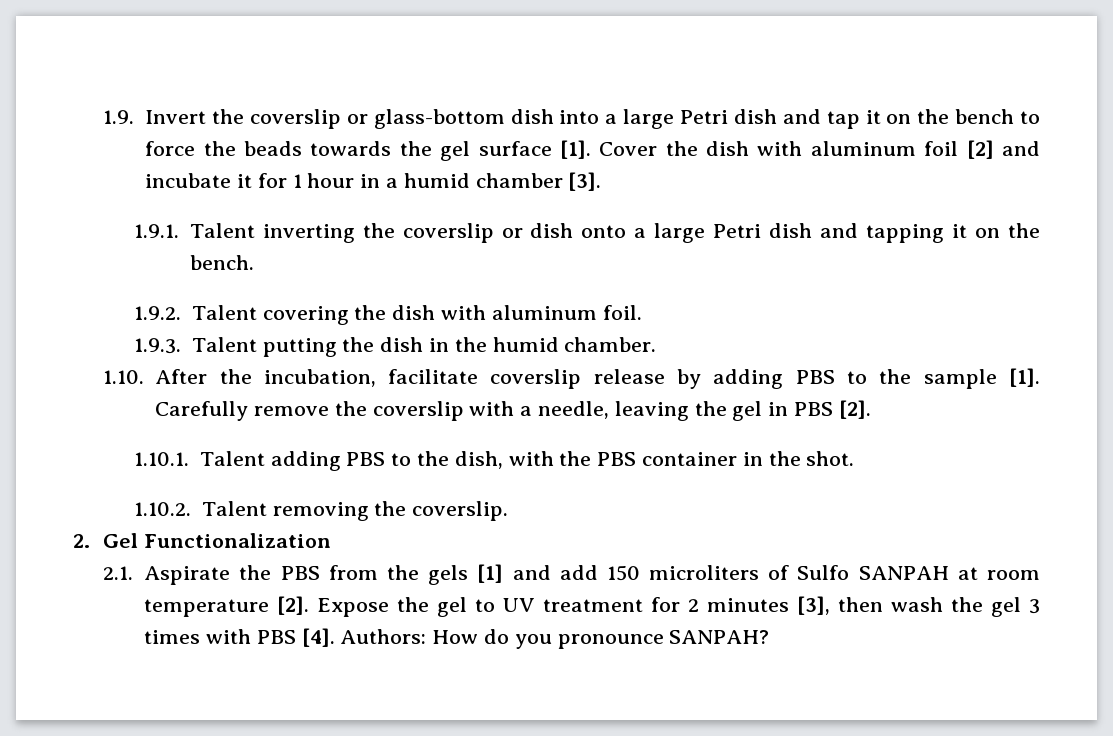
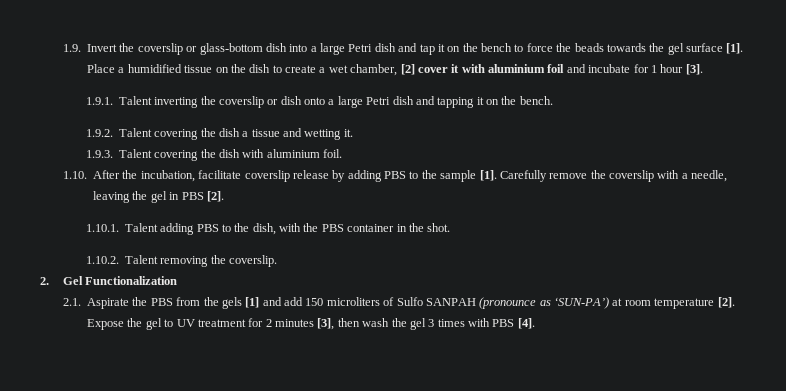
[599,140,994,159] Cover the dish with aluminum foil [2] -> [87,64,565,76] Place a humidified tissue on the dish to create a wet chamber, [2] cover it with aluminium foil
[237,174,253,188] it -> (631, 68) none
[360,173,563,188] in a humid chamber -> (684, 68) none
[440,305,642,320] with aluminum foil. -> [242,128,353,140] a tissue and wetting it.
[262,337,657,357] putting the dish in the humid chamber. -> [154,149,343,161] covering the dish with aluminium foil.
(949, 573) none -> [479,297,610,309] (pronounce as ‘SUN-PA’)
[340,629,770,649] Authors: How do you pronounce SANPAH? -> (535, 323) none

